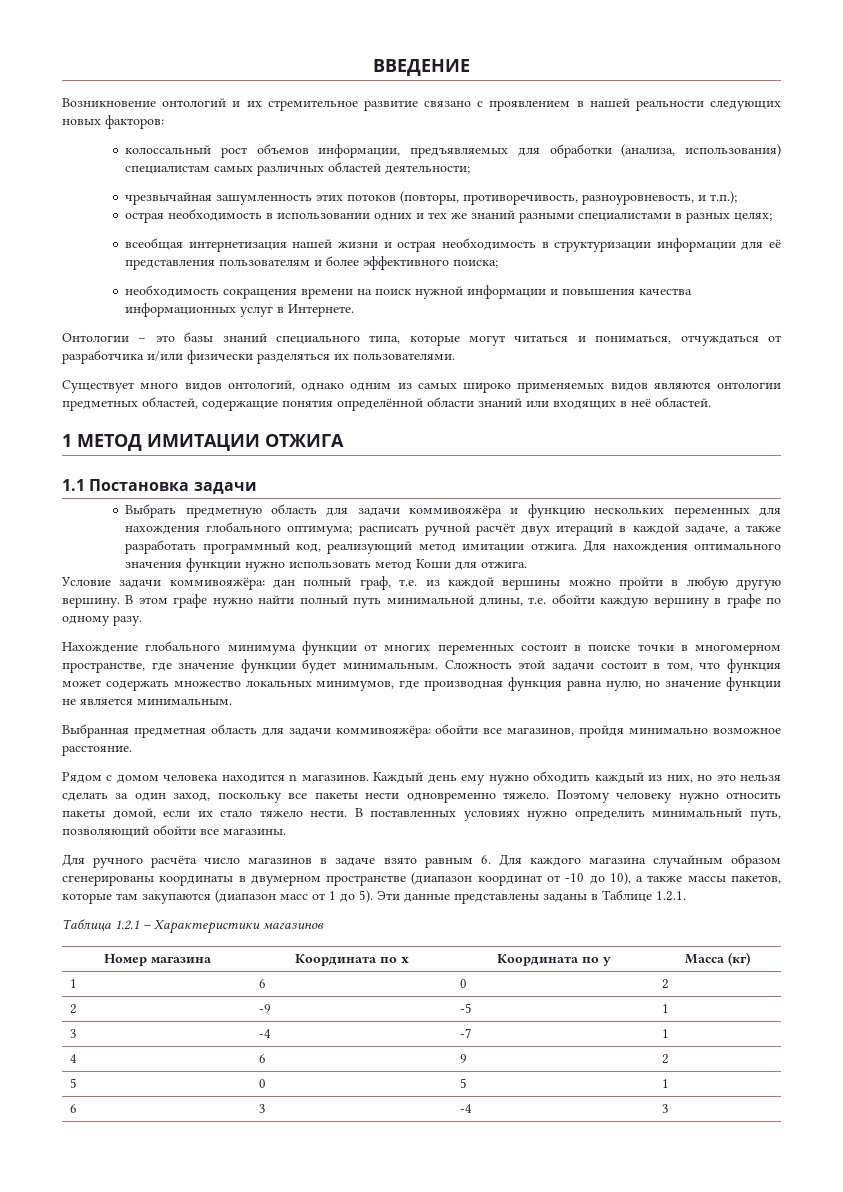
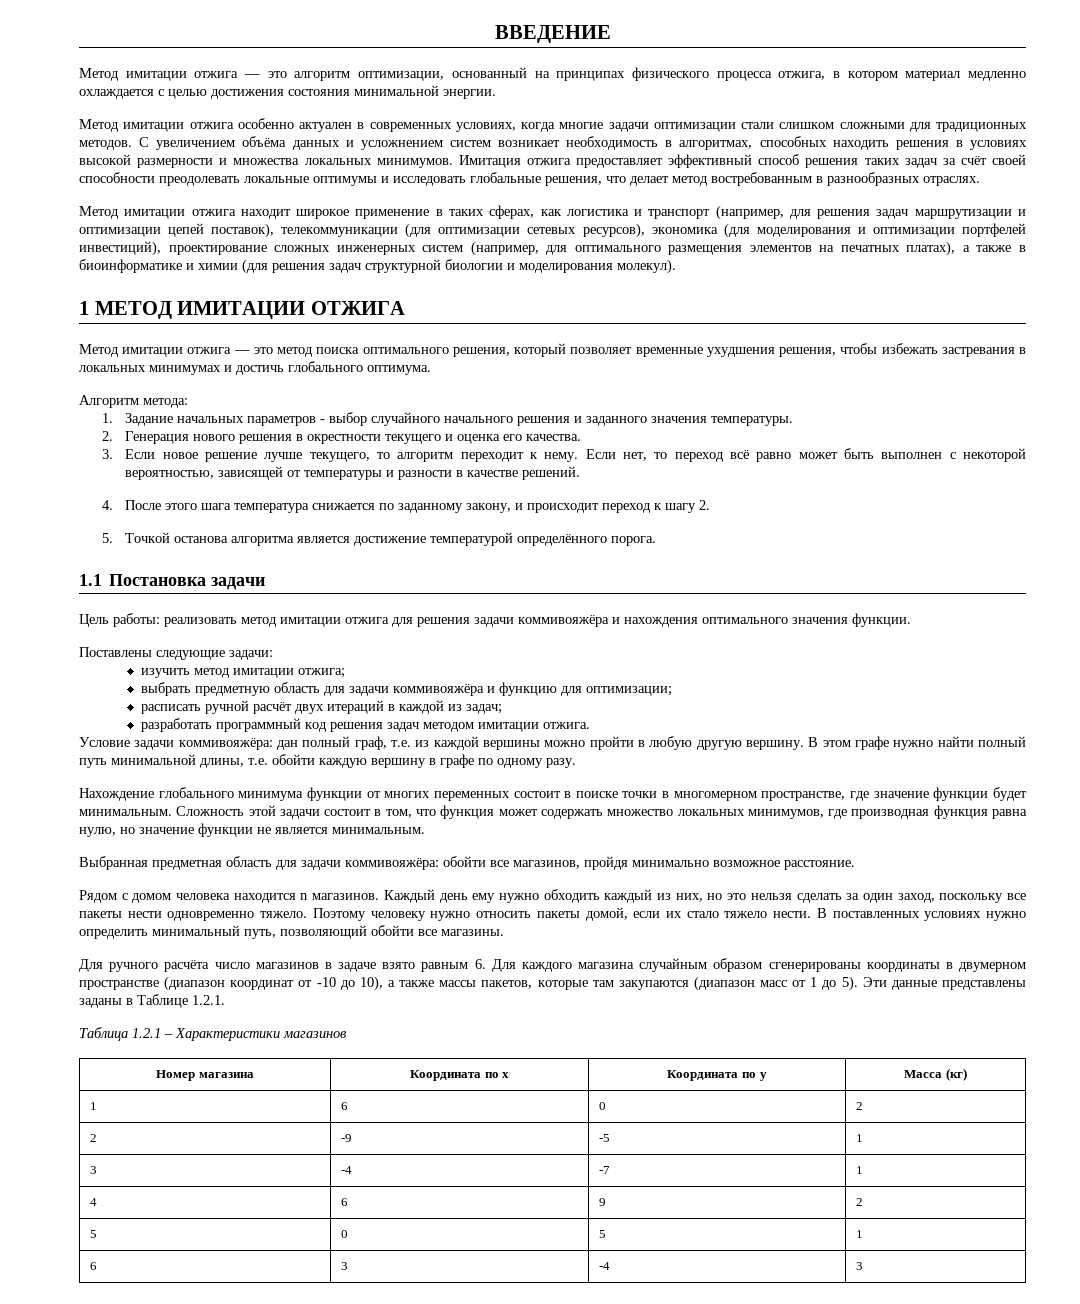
[62,98,781,111] [62,115,164,129] [125,144,781,158] [125,162,471,176] [125,191,738,205] [125,209,773,223] [125,238,782,252] [125,256,499,270] [125,285,693,299] [125,303,355,317] [62,332,781,346] [62,350,455,364] [62,380,781,393] [62,397,711,411] [62,434,344,451] [62,479,257,494] [125,504,177,518] Возникновение онтологий и их стремительное развитие связано с проявлением в нашей реальности следующих новых факторов: // колоссальный рост объемов информации, предъявляемых для обработки (анализа, использования) специалистам самых различных областей деятельности; // чрезвычайная зашумленность этих потоков (повторы, противоречивость, разноуровневость, и т.п.); // острая необходимость в использовании одних и тех же знаний разными специалистами в разных целях; // всеобщая интернетизация нашей жизни и острая необходимость в структуризации информации для её представления пользователям и более эффективного поиска; // необходимость сокращения времени на поиск нужной информации и повышения качества информационных услуг в Интернете. // Онтологии – это базы знаний специального типа, которые могут читаться и пониматься, отчуждаться от разработчика и/или физически разделяться их пользователями. // Существует много видов онтологий, однако одним из самых широко применяемых видов являются онтологии предметных областей, содержащие понятия определённой области знаний или входящих в неё областей. // 1 МЕТОД ИМИТАЦИИ ОТЖИГА // 1.1 Постановка задачи // Выбрать -> [79,67,1026,81] [79,85,496,99] [79,118,1027,132] [79,136,1027,150] [79,154,1026,168] [79,172,980,186] [79,205,1027,220] [79,223,1027,238] [79,241,1026,256] [79,259,676,274] [79,301,405,319] [79,343,1027,357] [79,361,431,375] [79,395,188,408] [102,412,794,426] [102,431,582,444] [102,448,1026,462] [125,466,581,480] [102,500,711,513] [102,532,657,546] [79,574,266,590] [79,613,911,627] [79,647,273,660] [141,668,346,678] [141,682,192,696] Метод имитации отжига — это алгоритм оптимизации, основанный на принципах физического процесса отжига, в котором материал медленно охлаждается с целью достижения состояния минимальной энергии. // Метод имитации отжига особенно актуален в современных условиях, когда многие задачи оптимизации стали слишком сложными для традиционных методов. С увеличением объёма данных и усложнением систем возникает необходимость в алгоритмах, способных находить решения в условиях высокой размерности и множества локальных минимумов. Имитация отжига предоставляет эффективный способ решения таких задач за счёт своей способности преодолевать локальные оптимумы и исследовать глобальные решения, что делает метод востребованным в разнообразных отраслях. // Метод имитации отжига находит широкое применение в таких сферах, как логистика и транспорт (например, для решения задач маршрутизации и оптимизации цепей поставок), телекоммуникации (для оптимизации сетевых ресурсов), экономика (для моделирования и оптимизации портфелей инвестиций), проектирование сложных инженерных систем (например, для оптимального размещения элементов на печатных платах), а также в биоинформатике и химии (для решения задач структурной биологии и моделирования молекул). // 1 МЕТОД ИМИТАЦИИ ОТЖИГА // Метод имитации отжига — это метод поиска оптимального решения, который позволяет временные ухудшения решения, чтобы избежать застревания в локальных минимумах и достичь глобального оптимума. // Алгоритм метода: // 1. Задание начальных параметров - выбор случайного начального решения и заданного значения температуры. // 2. Генерация нового решения в окрестности текущего и оценка его качества. // 3. Если новое решение лучше текущего, то алгоритм переходит к нему. Если нет, то переход всё равно может быть выполнен с некоторой вероятностью, зависящей от температуры и разности в качестве решений. // 4. После этого шага температура снижается по заданному закону, и происходит переход к шагу 2. // 5. Точкой останова алгоритма является достижение температурой определённого порога. // 1.1 Постановка задачи // Цель работы: реализовать метод имитации отжига для решения задачи коммивояжёра и нахождения оптимального значения функции. // Поставлены следующие задачи: // изучить метод имитации отжига; // выбрать
[594,507,781,518] [125,522,353,536] нескольких переменных для нахождения глобального оптимума; -> [561,686,673,696] для оптимизации; //
[684,525,781,534] [125,540,782,554] [125,558,478,572] задаче, а также разработать программный код, реализующий метод имитации отжига. Для нахождения оптимального значения функции нужно использовать метод Коши для -> [448,704,503,714] [141,718,540,732] из задач; // разработать программный код решения задач методом имитации

